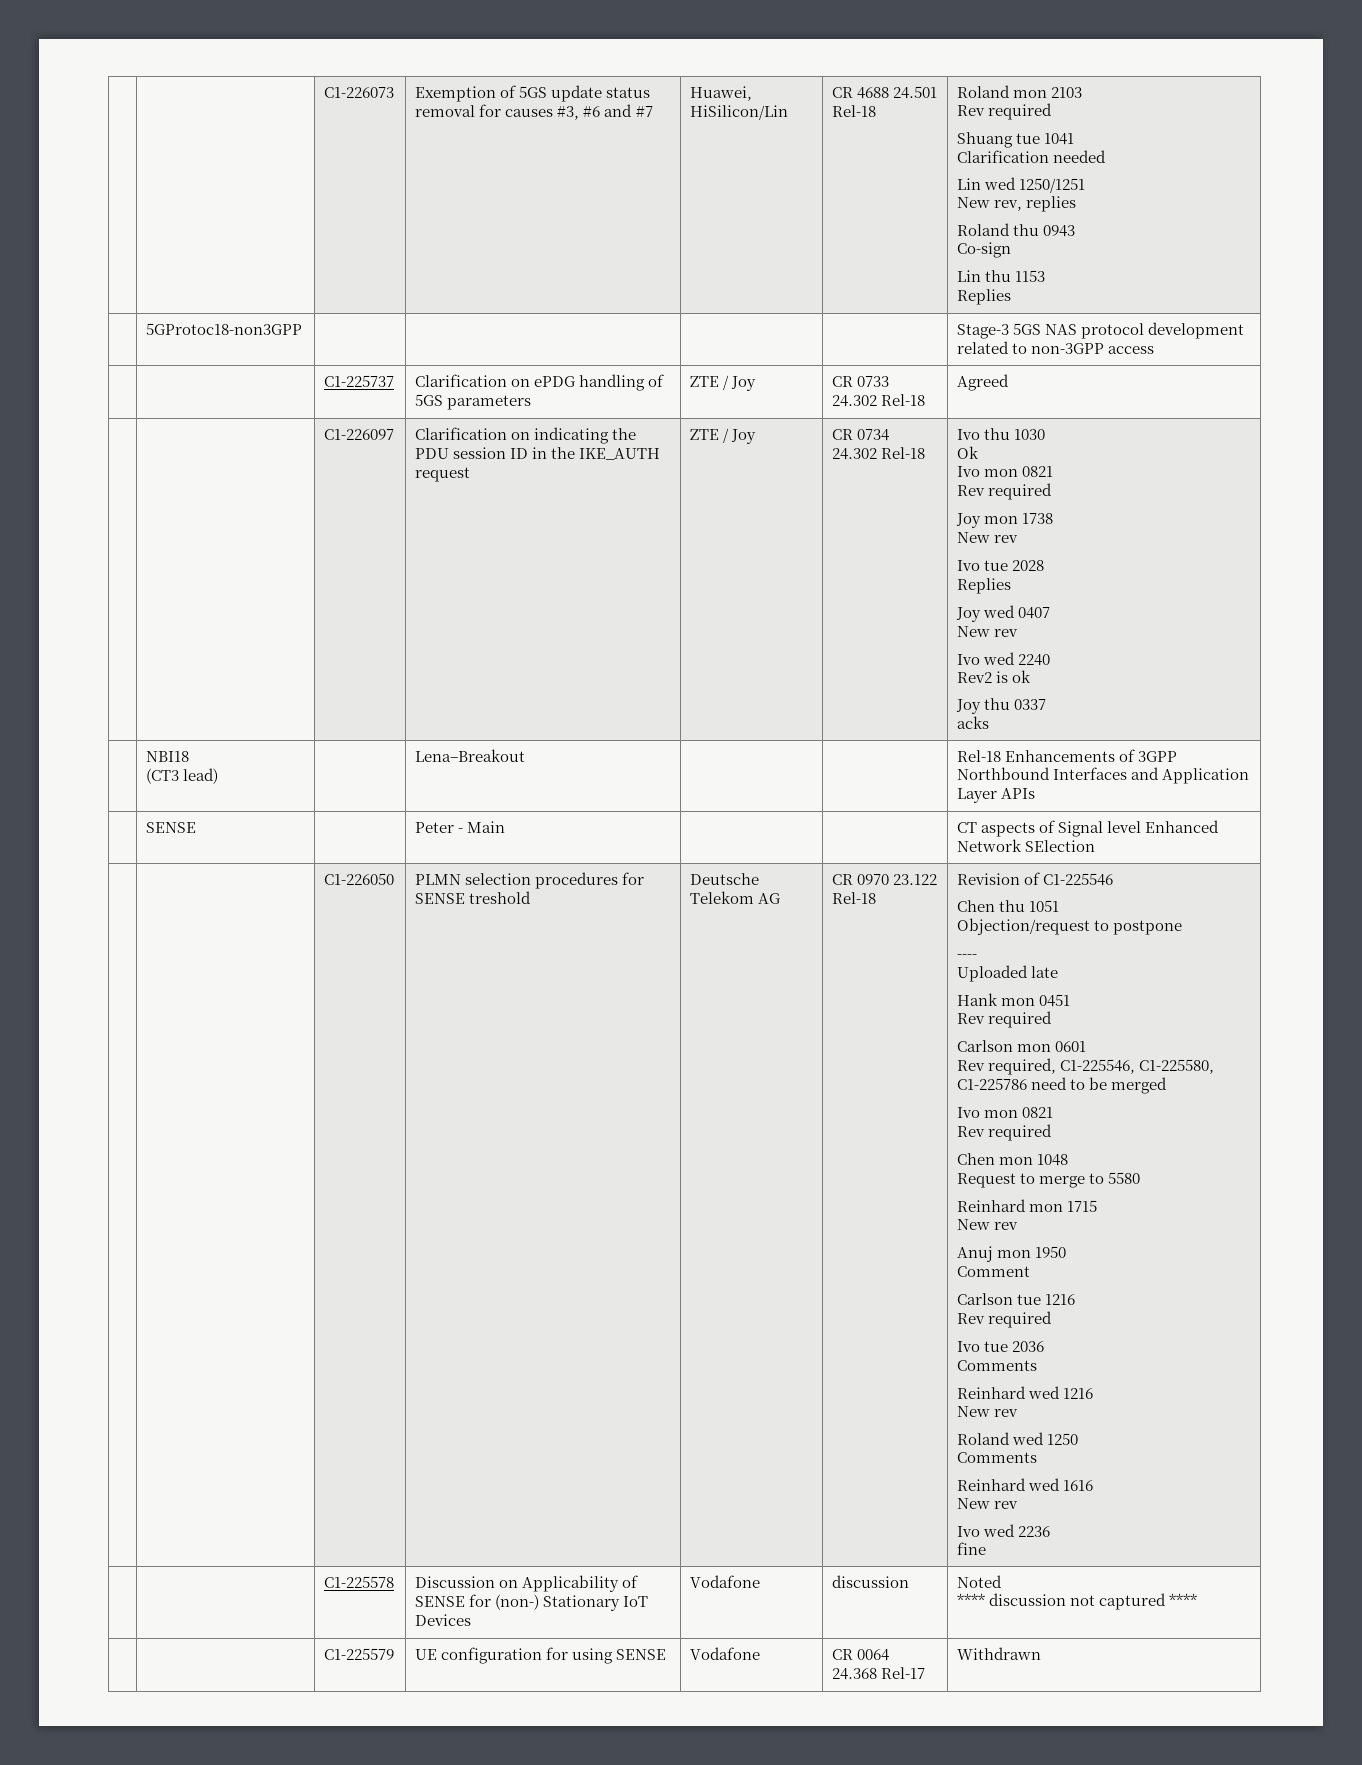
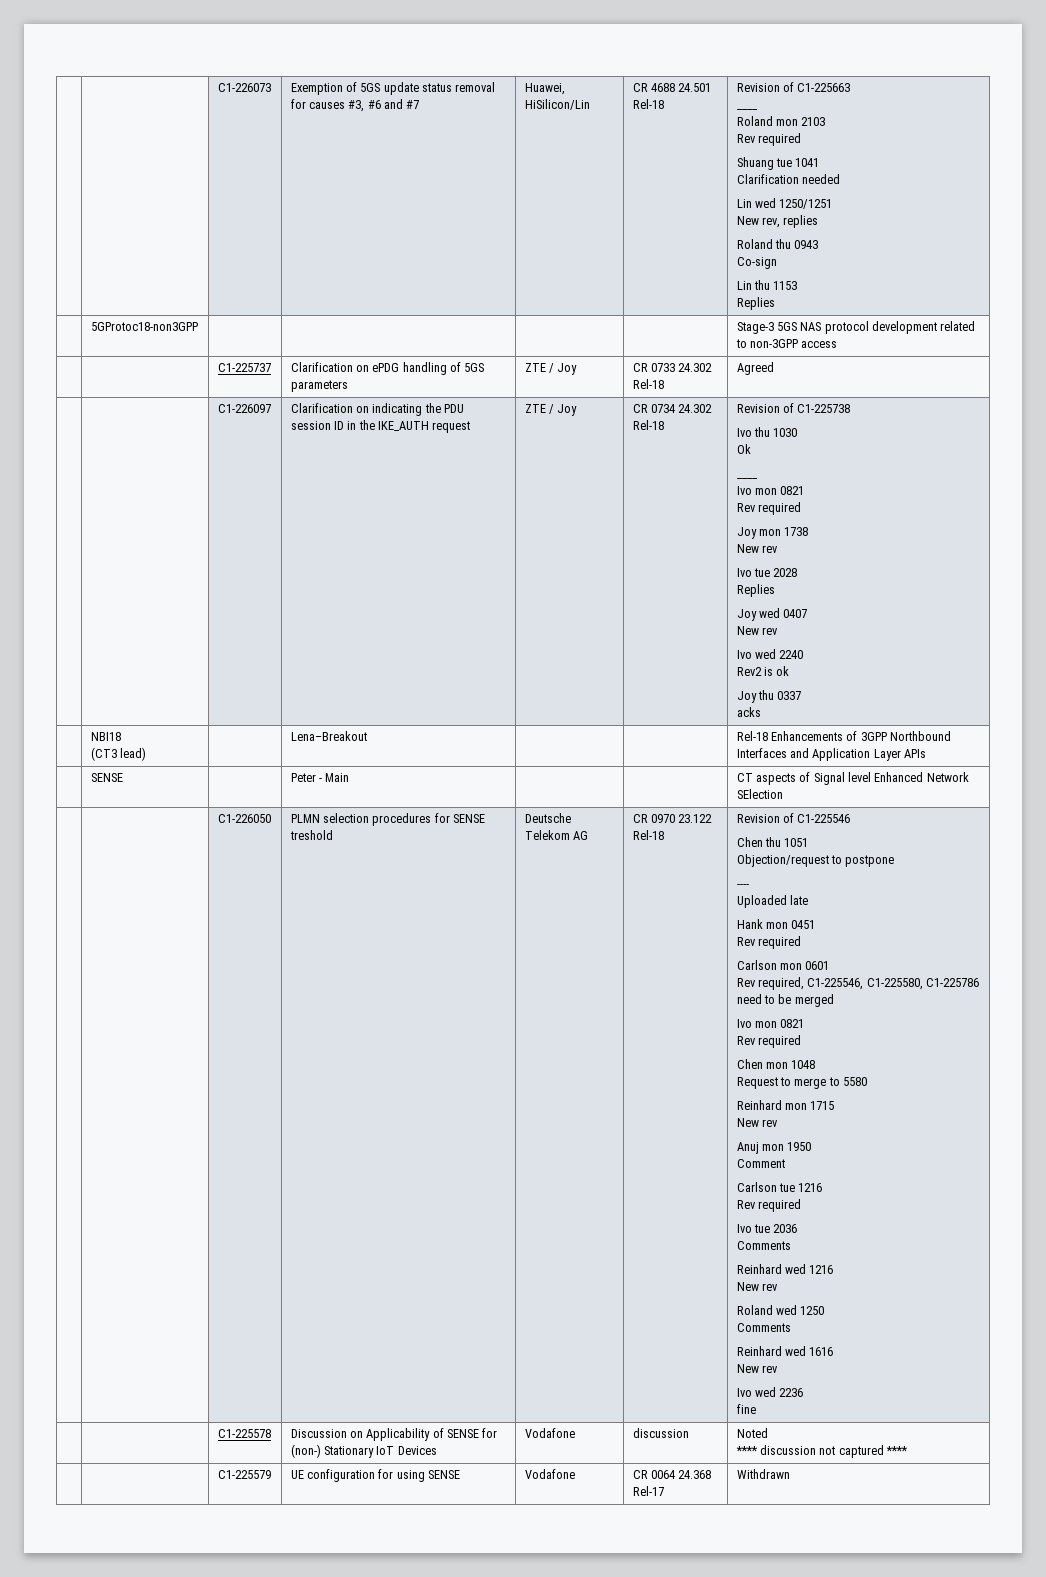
(877, 111) none -> [736,82,851,92] [736,109,757,110] Revision of C1-225663 // ____ //
(926, 453) none -> [736,403,851,413] Revision of C1-225738 //
(980, 452) none -> [736,478,757,479] // ____

